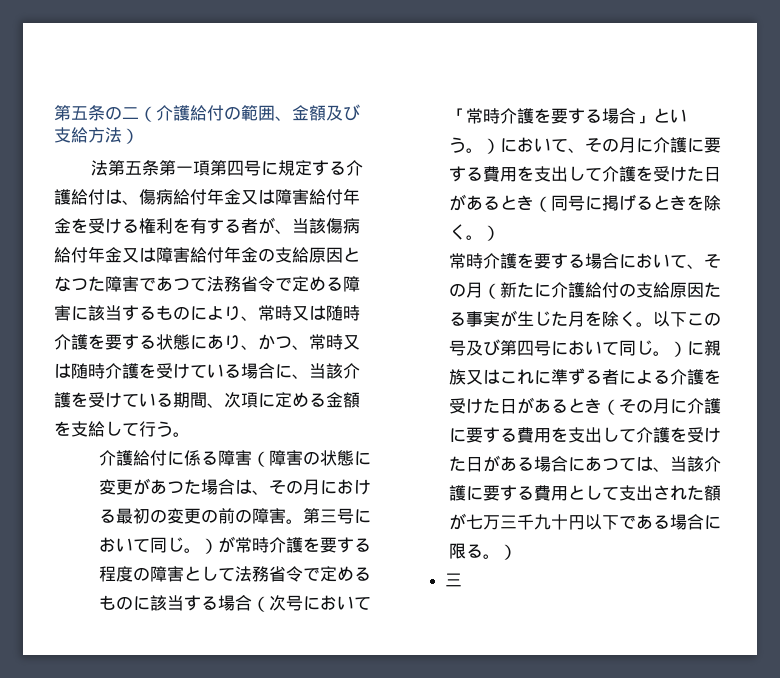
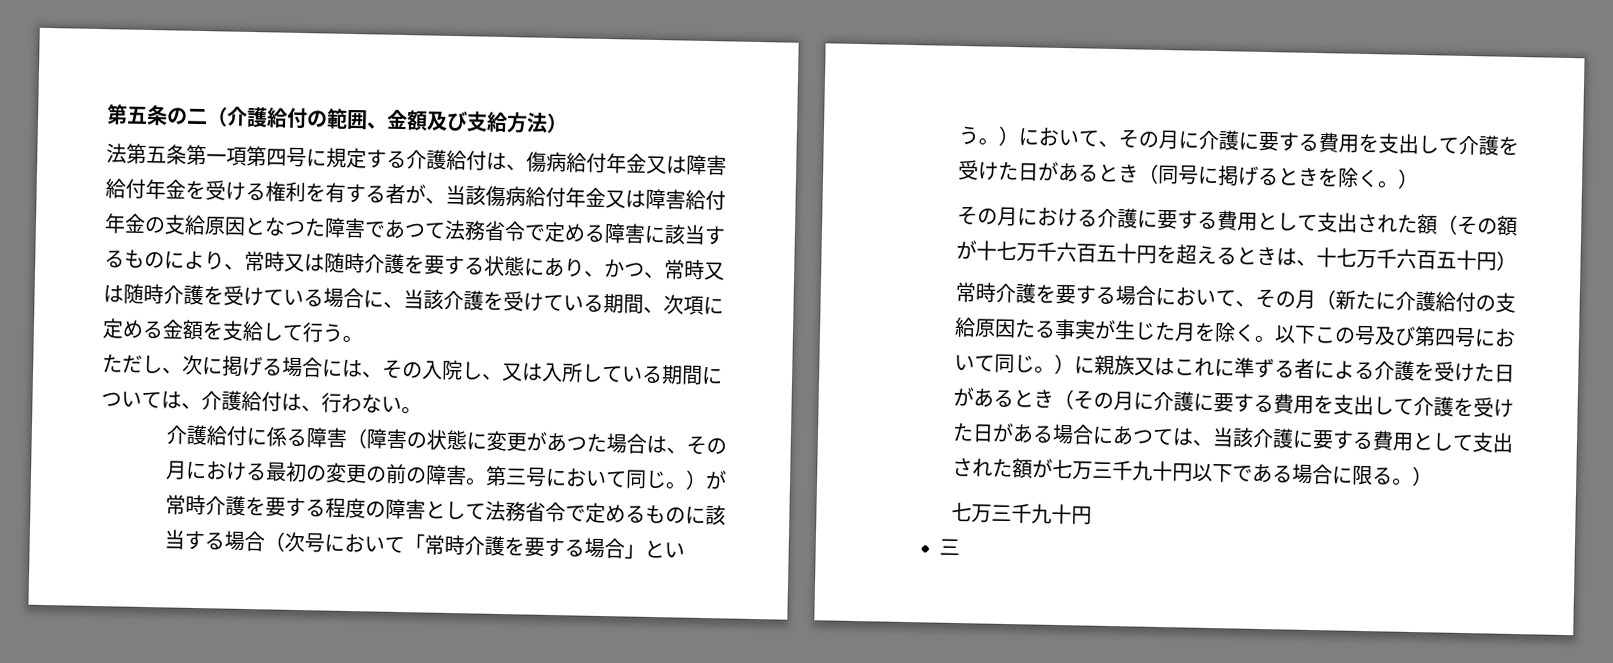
(190, 434) none -> [102,354,723,385] [101,390,422,415] // ただし、次に掲げる場合には、その入院し、又は入所している期間については、介護給付は、行わない。
(500, 233) none -> [957,205,1519,237] [956,239,1518,272] // その月における介護に要する費用として支出された額（その額が十七万千六百五十円を超えるときは、十七万千六百五十円）
(517, 552) none -> [951,501,1093,525] // 七万三千九十円

